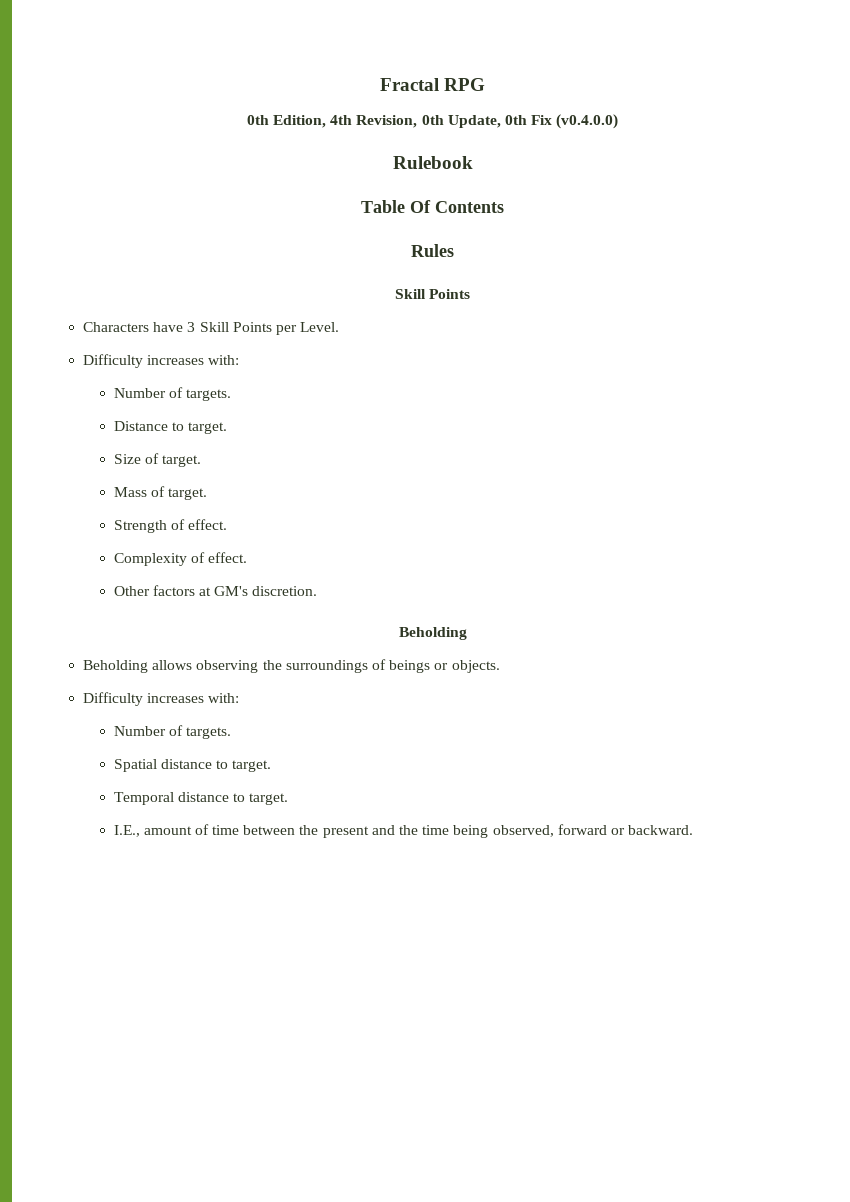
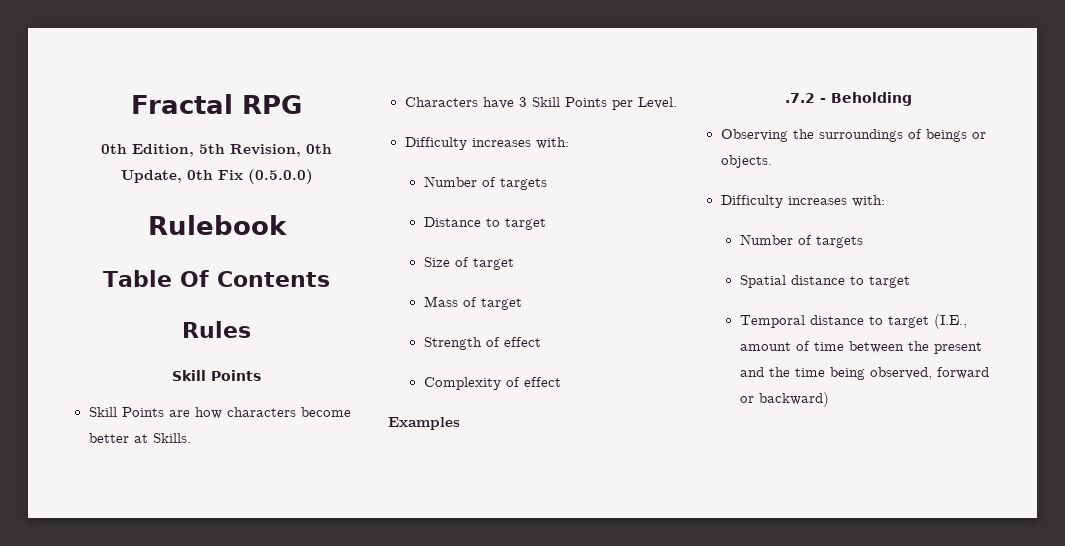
[330,115,353,125] 4th -> [199,144,225,154] 5th
[556,114,619,129] (v0.4.0.0) -> [247,169,313,184] (0.5.0.0)
(471, 294) none -> [88,407,351,419] [88,433,191,443] // Skill Points are how characters become better at Skills.
[185,389,231,401] targets. -> [499,178,547,190] targets
[187,422,227,434] target. -> [504,218,546,230] target
[161,455,201,467] target. -> [472,258,514,270] target
[167,488,207,500] target. -> [480,298,522,310] target
[187,519,227,530] effect. -> [503,337,541,347] effect
[207,552,247,563] [113,585,318,596] [398,627,467,640] [83,660,259,673] effect. // Other factors at GM's discretion. // Beholding // Beholding allows observing -> [523,377,561,387] [388,417,460,430] [785,92,912,106] [720,129,788,142] effect // Examples // .7.2 - Beholding // Observing
[185,727,231,739] targets. -> [815,236,863,248] targets
[232,760,272,772] target. -> [868,276,910,288] target
[249,793,289,805] [113,825,140,837] target. // I.E., -> [887,314,967,329] target (I.E.,
[628,825,694,835] backward. -> [758,392,829,407] backward)

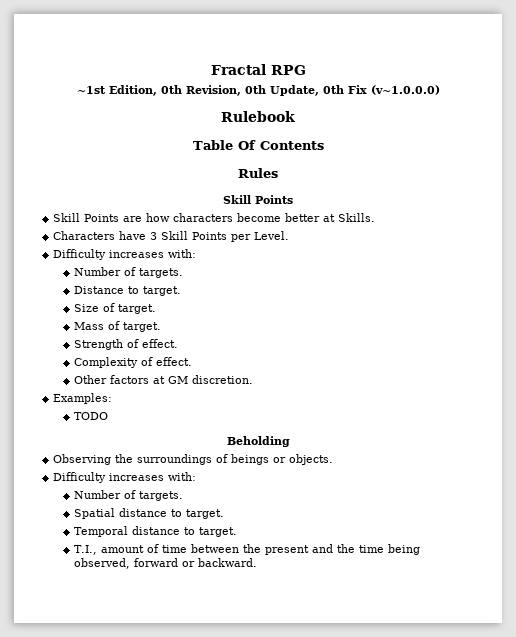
[101,144,225,157] 0th Edition, 5th -> [76,85,182,96] ~1st Edition, 0th
[247,169,313,184] (0.5.0.0) -> [370,85,440,95] (v~1.0.0.0)
[499,178,547,190] targets -> [139,268,184,278] targets.
[504,218,546,230] target -> [143,286,182,296] target.
[472,258,514,270] target -> [118,304,157,314] target.
[480,298,522,310] target -> [123,322,162,332] target.
[503,337,541,347] effect -> [142,339,179,348] effect.
[523,377,561,387] [388,417,460,430] [785,93,826,103] effect // Examples // .7.2 - -> [156,357,193,366] [74,375,254,384] [53,393,113,404] [74,412,109,420] effect. // Other factors at GM discretion. // Examples: // TODO //
[815,236,863,248] targets -> [139,491,184,501] targets.
[868,276,910,288] target -> [186,509,225,519] target.
[887,314,967,329] target (I.E., -> [199,527,238,537] [74,545,98,555] target. // T.I.,
[758,392,829,407] backward) -> [198,558,258,567] backward.

